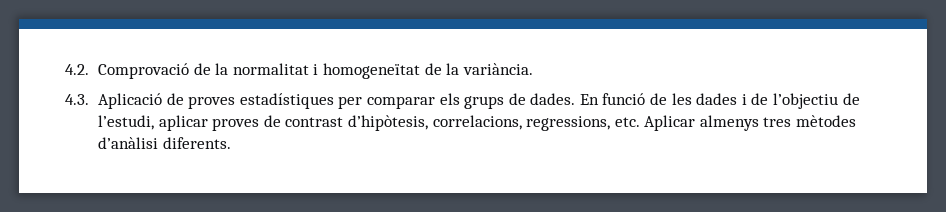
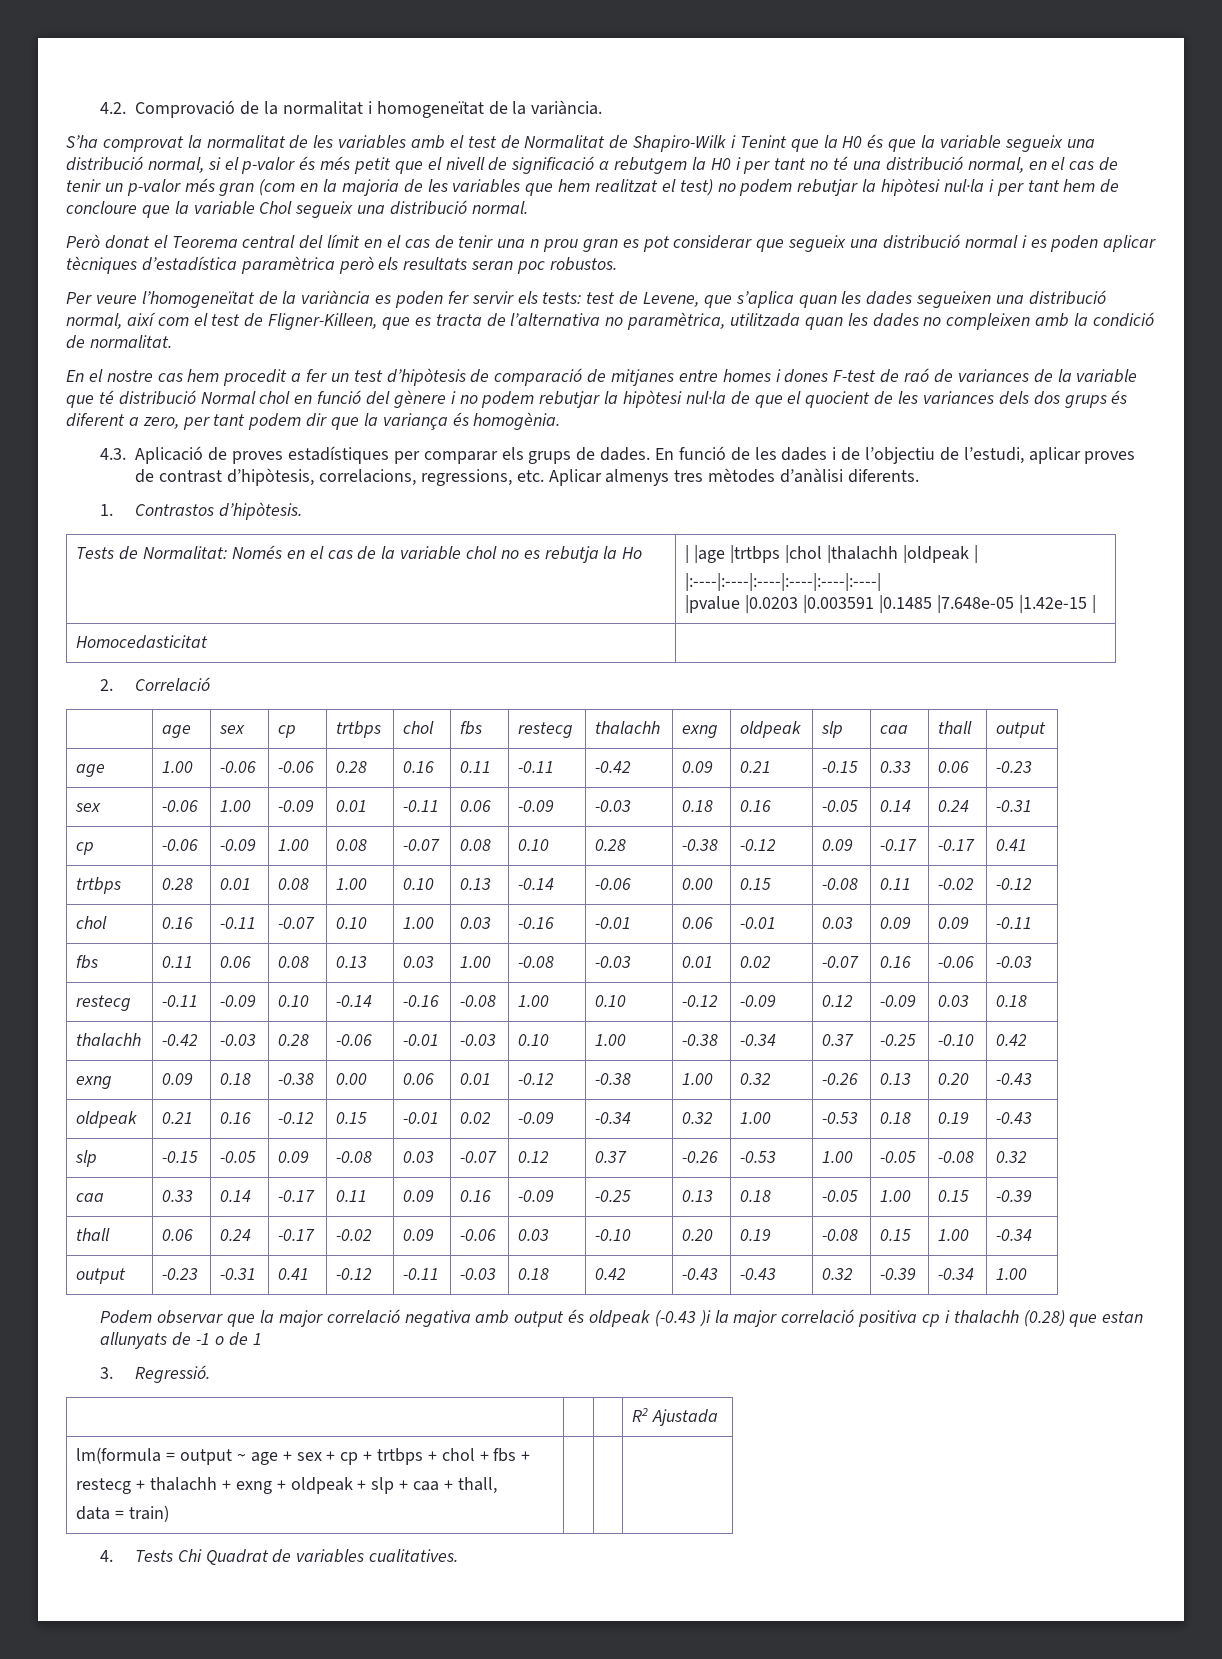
(533, 69) none -> [66,134,1095,152] [66,156,1119,174] [66,178,1120,196] [66,200,528,218] [66,234,1157,252] [66,256,617,274] [66,290,1106,308] [66,312,1154,330] [66,335,172,349] [66,368,1138,386] [66,390,1128,408] [66,412,561,430] // S’ha comprovat la normalitat de les variables amb el test de Normalitat de Shapiro-Wilk i Tenint que la H0 és que la variable segueix una distribució normal, si el p-valor és més petit que el nivell de significació α rebutgem la H0 i per tant no té una distribució normal, en el cas de tenir un p-valor més gran (com en la majoria de les variables que hem realitzat el test) no podem rebutjar la hipòtesi nul·la i per tant hem de concloure que la variable Chol segueix una distribució normal. // Però donat el Teorema central del límit en el cas de tenir una n prou gran es pot considerar que segueix una distribució normal i es poden aplicar tècniques d’estadística paramètrica però els resultats seran poc robustos. // Per veure l’homogeneïtat de la variància es poden fer servir els tests: test de Levene, que s’aplica quan les dades segueixen una distribució normal, així com el test de Fligner-Killeen, que es tracta de l’alternativa no paramètrica, utilitzada quan les dades no compleixen amb la condició de normalitat. // En el nostre cas hem procedit a fer un test d’hipòtesis de comparació de mitjanes entre homes i dones F-test de raó de variances de la variable que té distribució Normal chol en funció del gènere i no podem rebutjar la hipòtesi nul·la de que el quocient de les variances dels dos grups és diferent a zero, per tant podem dir que la variança és homogènia.
(231, 143) none -> [100,502,302,520] [76,545,643,563] [685,545,978,564] [685,573,882,592] [685,595,1096,614] [76,635,209,649] [100,677,210,691] [162,725,192,738] [219,725,246,734] [278,725,297,738] [336,721,382,738] [403,721,435,734] [460,721,483,735] [518,722,574,738] [595,721,661,734] [682,725,719,738] [740,721,802,738] [821,721,844,738] [880,725,909,734] [938,721,973,734] [996,722,1047,738] [76,764,106,777] [162,761,194,773] [220,761,257,773] [278,761,315,773] [336,761,368,773] [403,761,435,773] [460,761,492,773] [518,761,555,773] [595,761,632,773] [682,761,714,773] [740,761,772,773] [822,761,859,773] [880,761,912,773] [938,761,970,773] [996,761,1033,773] [75,803,102,812] [162,800,199,812] [220,800,252,812] [278,800,315,812] [336,800,368,812] [403,800,440,812] [460,800,492,812] [518,800,555,812] [595,800,632,812] [682,800,714,812] [740,800,772,812] [822,800,859,812] [880,800,912,812] [938,800,970,812] [996,800,1033,812] [76,842,95,855] [162,839,199,851] [220,839,257,851] [278,839,310,851] [336,839,368,851] [403,839,441,851] [460,839,492,851] [518,839,550,851] [595,839,627,851] [682,839,719,851] [740,839,777,851] [822,839,854,851] [880,839,918,851] [938,839,976,851] [996,839,1028,851] [76,877,122,894] [162,878,194,890] [220,878,252,890] [278,878,310,890] [336,878,368,890] [403,878,435,890] [460,878,492,890] [518,878,555,890] [595,878,632,890] [682,878,714,890] [740,878,772,890] [822,878,859,890] [880,878,912,890] [938,878,975,890] [996,878,1033,890] [76,916,108,929] [162,917,194,929] [220,917,257,929] [278,917,316,929] [336,917,368,929] [403,917,435,929] [460,917,492,929] [518,917,555,929] [595,917,632,929] [682,917,714,929] [740,917,777,929] [822,917,854,929] [880,917,912,929] [938,917,970,929] [996,917,1033,929] [76,955,99,969] [162,956,194,968] [220,956,252,968] [278,956,310,968] [336,956,368,968] [403,956,435,968] [460,956,492,968] [518,956,555,968] [595,956,632,968] [682,956,714,968] [740,956,772,968] [822,956,860,968] [880,956,912,968] [938,956,975,968] [996,956,1033,968] [76,995,132,1011] [162,995,199,1007] [220,995,257,1007] [278,995,310,1007] [336,995,373,1007] [403,995,440,1007] [460,995,497,1007] [518,995,550,1007] [595,995,627,1007] [682,995,719,1007] [740,995,777,1007] [822,995,854,1007] [880,995,917,1007] [938,995,970,1007] [996,995,1028,1007] [76,1033,142,1046] [162,1034,199,1046] [220,1034,257,1046] [278,1034,310,1046] [336,1034,373,1046] [403,1034,440,1046] [460,1034,497,1046] [518,1034,550,1046] [595,1034,627,1046] [682,1034,719,1046] [740,1034,777,1046] [822,1034,855,1046] [880,1034,917,1046] [938,1034,975,1046] [996,1034,1028,1046] [76,1076,113,1089] [162,1073,194,1085] [220,1073,252,1085] [278,1073,315,1085] [336,1073,368,1085] [403,1073,435,1085] [460,1073,492,1085] [518,1073,555,1085] [595,1073,632,1085] [682,1073,714,1085] [740,1073,772,1085] [822,1073,859,1085] [880,1073,912,1085] [938,1073,970,1085] [996,1073,1033,1085] [76,1111,138,1128] [162,1112,194,1124] [220,1112,252,1124] [278,1112,315,1124] [336,1112,368,1124] [403,1112,440,1124] [460,1112,492,1124] [518,1112,555,1124] [595,1112,632,1124] [682,1112,714,1124] [740,1112,772,1124] [822,1112,859,1124] [880,1112,912,1124] [938,1112,970,1124] [996,1112,1033,1124] [75,1150,98,1167] [162,1151,199,1163] [220,1151,257,1163] [278,1151,310,1163] [336,1151,373,1163] [403,1151,435,1163] [460,1151,498,1163] [518,1151,550,1163] [595,1151,628,1163] [682,1151,719,1163] [740,1151,777,1163] [822,1151,854,1163] [880,1151,917,1163] [938,1151,975,1163] [996,1151,1028,1163] [76,1193,105,1202] [162,1190,194,1202] [220,1190,252,1202] [278,1190,316,1202] [336,1190,368,1202] [403,1190,435,1202] [460,1190,492,1202] [518,1190,555,1202] [595,1190,632,1202] [682,1190,714,1202] [740,1190,772,1202] [822,1190,859,1202] [880,1190,912,1202] [938,1190,970,1202] [996,1190,1033,1202] [76,1228,111,1241] [162,1229,194,1241] [220,1229,252,1241] [278,1229,316,1241] [336,1229,373,1241] [403,1229,435,1241] [460,1229,497,1241] [518,1229,550,1241] [595,1229,632,1241] [682,1229,714,1241] [740,1229,772,1241] [822,1229,859,1241] [880,1229,912,1241] [938,1229,970,1241] [996,1229,1033,1241] [76,1268,127,1284] [162,1268,199,1280] [220,1268,257,1280] [278,1268,310,1280] [336,1268,373,1280] [403,1268,440,1280] [460,1268,497,1280] [518,1268,550,1280] [595,1268,627,1280] [682,1268,719,1280] [740,1268,777,1280] [822,1268,854,1280] [880,1268,917,1280] [938,1268,975,1280] [996,1268,1028,1280] [100,1309,1144,1327] [100,1332,262,1349] [100,1365,210,1383] [632,1408,719,1426] [76,1447,531,1465] [76,1477,497,1494] [76,1505,170,1522] [100,1549,459,1565] // 1. Contrastos d’hipòtesis. // Tests de Normalitat: Només en el cas de la variable chol no es rebutja la Ho | | |age |trtbps |chol |thalachh |oldpeak | // |:----|:----|:----|:----|:----|:----| // |pvalue |0.0203 |0.003591 |0.1485 |7.648e-05 |1.42e-15 | // Homocedasticitat | // 2. Correlació // | age | sex | cp | trtbps | chol | fbs | restecg | thalachh | exng | oldpeak | slp | caa | thall | output // age | 1.00 | -0.06 | -0.06 | 0.28 | 0.16 | 0.11 | -0.11 | -0.42 | 0.09 | 0.21 | -0.15 | 0.33 | 0.06 | -0.23 // sex | -0.06 | 1.00 | -0.09 | 0.01 | -0.11 | 0.06 | -0.09 | -0.03 | 0.18 | 0.16 | -0.05 | 0.14 | 0.24 | -0.31 // cp | -0.06 | -0.09 | 1.00 | 0.08 | -0.07 | 0.08 | 0.10 | 0.28 | -0.38 | -0.12 | 0.09 | -0.17 | -0.17 | 0.41 // trtbps | 0.28 | 0.01 | 0.08 | 1.00 | 0.10 | 0.13 | -0.14 | -0.06 | 0.00 | 0.15 | -0.08 | 0.11 | -0.02 | -0.12 // chol | 0.16 | -0.11 | -0.07 | 0.10 | 1.00 | 0.03 | -0.16 | -0.01 | 0.06 | -0.01 | 0.03 | 0.09 | 0.09 | -0.11 // fbs | 0.11 | 0.06 | 0.08 | 0.13 | 0.03 | 1.00 | -0.08 | -0.03 | 0.01 | 0.02 | -0.07 | 0.16 | -0.06 | -0.03 // restecg | -0.11 | -0.09 | 0.10 | -0.14 | -0.16 | -0.08 | 1.00 | 0.10 | -0.12 | -0.09 | 0.12 | -0.09 | 0.03 | 0.18 // thalachh | -0.42 | -0.03 | 0.28 | -0.06 | -0.01 | -0.03 | 0.10 | 1.00 | -0.38 | -0.34 | 0.37 | -0.25 | -0.10 | 0.42 // exng | 0.09 | 0.18 | -0.38 | 0.00 | 0.06 | 0.01 | -0.12 | -0.38 | 1.00 | 0.32 | -0.26 | 0.13 | 0.20 | -0.43 // oldpeak | 0.21 | 0.16 | -0.12 | 0.15 | -0.01 | 0.02 | -0.09 | -0.34 | 0.32 | 1.00 | -0.53 | 0.18 | 0.19 | -0.43 // slp | -0.15 | -0.05 | 0.09 | -0.08 | 0.03 | -0.07 | 0.12 | 0.37 | -0.26 | -0.53 | 1.00 | -0.05 | -0.08 | 0.32 // caa | 0.33 | 0.14 | -0.17 | 0.11 | 0.09 | 0.16 | -0.09 | -0.25 | 0.13 | 0.18 | -0.05 | 1.00 | 0.15 | -0.39 // thall | 0.06 | 0.24 | -0.17 | -0.02 | 0.09 | -0.06 | 0.03 | -0.10 | 0.20 | 0.19 | -0.08 | 0.15 | 1.00 | -0.34 // output | -0.23 | -0.31 | 0.41 | -0.12 | -0.11 | -0.03 | 0.18 | 0.42 | -0.43 | -0.43 | 0.32 | -0.39 | -0.34 | 1.00 // Podem observar que la major correlació negativa amb output és oldpeak (-0.43 )i la major correlació positiva cp i thalachh (0.28) que estan allunyats de -1 o de 1 // 3. Regressió. // | | | R2 Ajustada // lm(formula = output ~ age + sex + cp + trtbps + chol + fbs + // restecg + thalachh + exng + oldpeak + slp + caa + thall, // data = train) | | | // 4. Tests Chi Quadrat de variables cualitatives.

